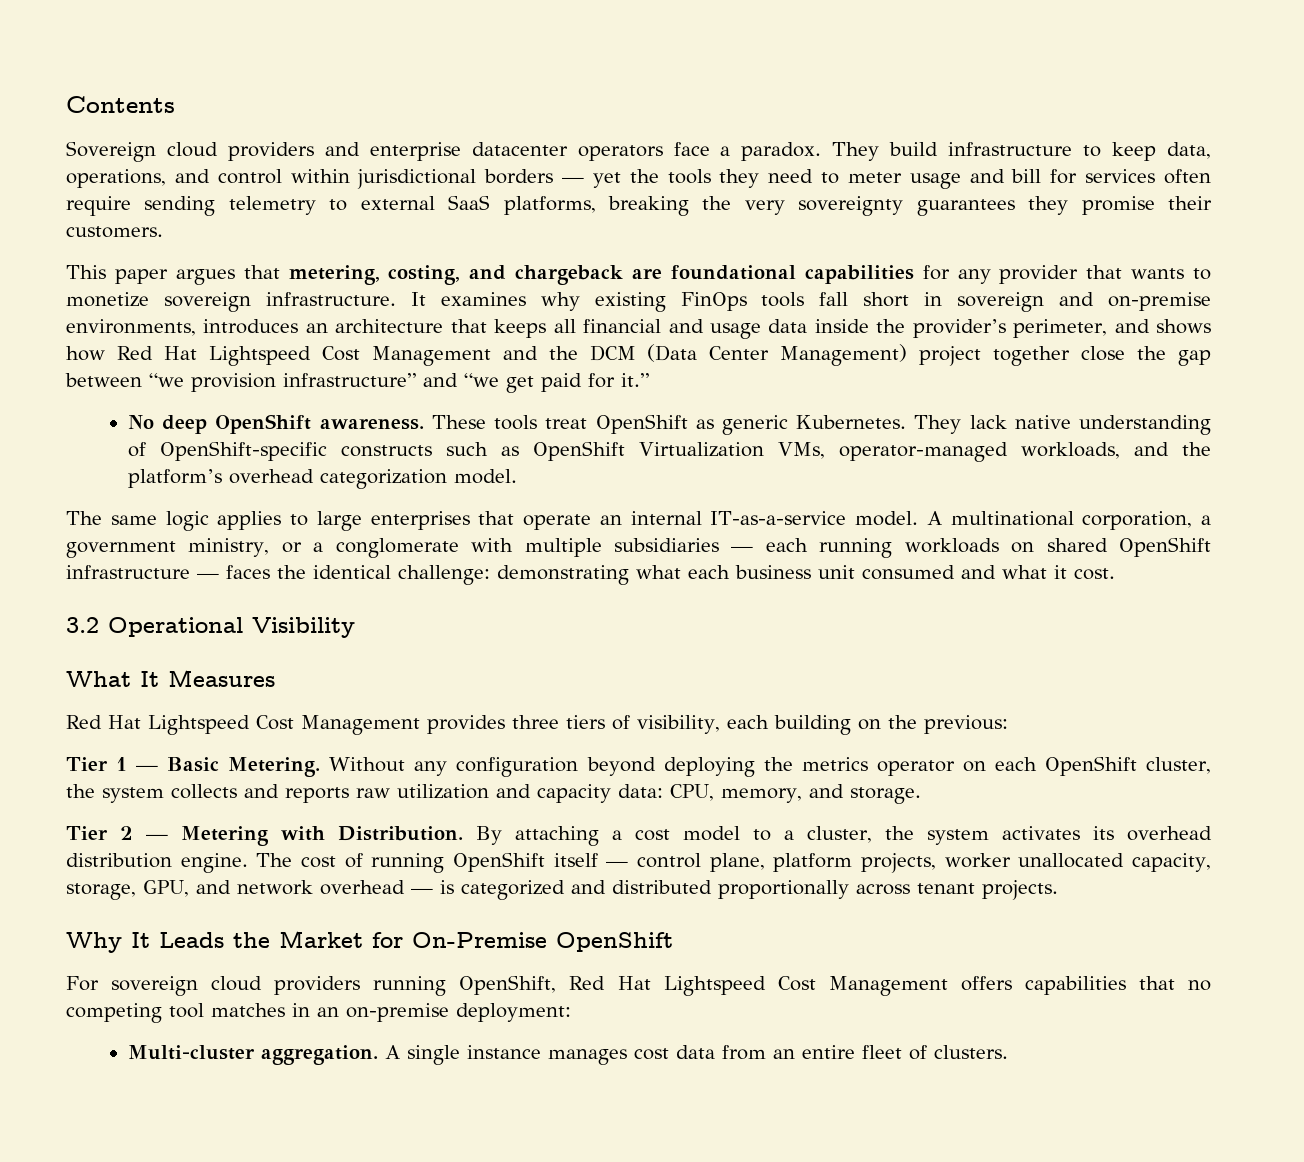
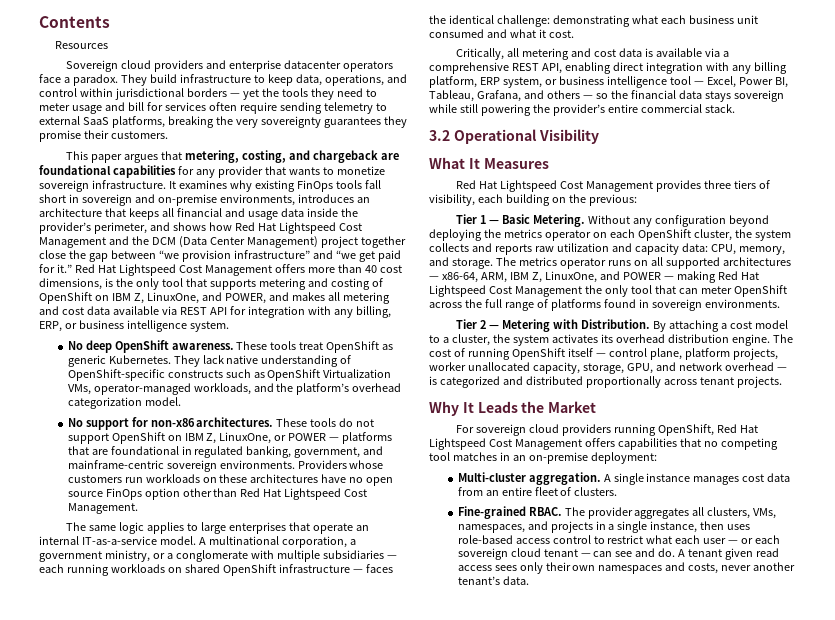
(175, 104) none -> [55,41,109,49] // Resources
(649, 380) none -> [74,264,402,276] [39,278,383,290] [39,292,390,304] [39,306,391,318] [39,320,229,332] Red Hat Lightspeed Cost Management offers more than 40 cost dimensions, is the only tool that supports metering and costing of OpenShift on IBM Z, LinuxOne, and POWER, and makes all metering and cost data available via REST API for integration with any billing, ERP, or business intelligence system.
(518, 476) none -> [67,417,375,430] [67,432,393,444] [67,446,384,458] [67,460,384,472] [67,474,394,486] [67,488,368,500] [67,503,138,514] // No support for non-x86 architectures. These tools do not support OpenShift on IBM Z, LinuxOne, or POWER — platforms that are foundational in regulated banking, government, and mainframe-centric sovereign environments. Providers whose customers run workloads on these architectures have no open source FinOps option other than Red Hat Lightspeed Cost Management.
(1115, 574) none -> [455,48,729,60] [429,62,787,74] [429,76,788,88] [429,90,784,102] [429,104,735,116] // Critically, all metering and cost data is available via a comprehensive REST API, enabling direct integration with any billing platform, ERP system, or business intelligence tool — Excel, Power BI, Tableau, Grafana, and others — so the financial data stays sovereign while still powering the provider’s entire commercial stack.
(921, 795) none -> [495,257,791,269] [429,271,759,283] [429,285,787,297] [429,299,780,311] The metrics operator runs on all supported architectures — x86-64, ARM, IBM Z, LinuxOne, and POWER — making Red Hat Lightspeed Cost Management the only tool that can meter OpenShift across the full range of platforms found in sovereign environments.
[372,932,673,952] for On-Premise OpenShift -> (597, 407) none
(1009, 1052) none -> [457,506,777,519] [457,521,751,533] [457,535,781,544] [457,548,780,560] [457,562,796,574] [457,576,529,585] // Fine-grained RBAC. The provider aggregates all clusters, VMs, namespaces, and projects in a single instance, then uses role-based access control to restrict what each user — or each sovereign cloud tenant — can see and do. A tenant given read access sees only their own namespaces and costs, never another tenant’s data.

